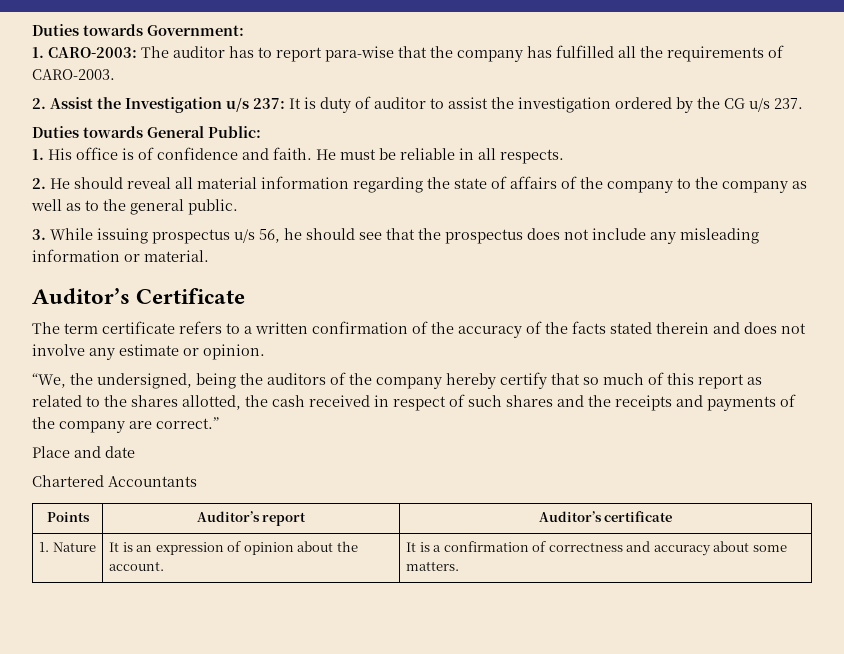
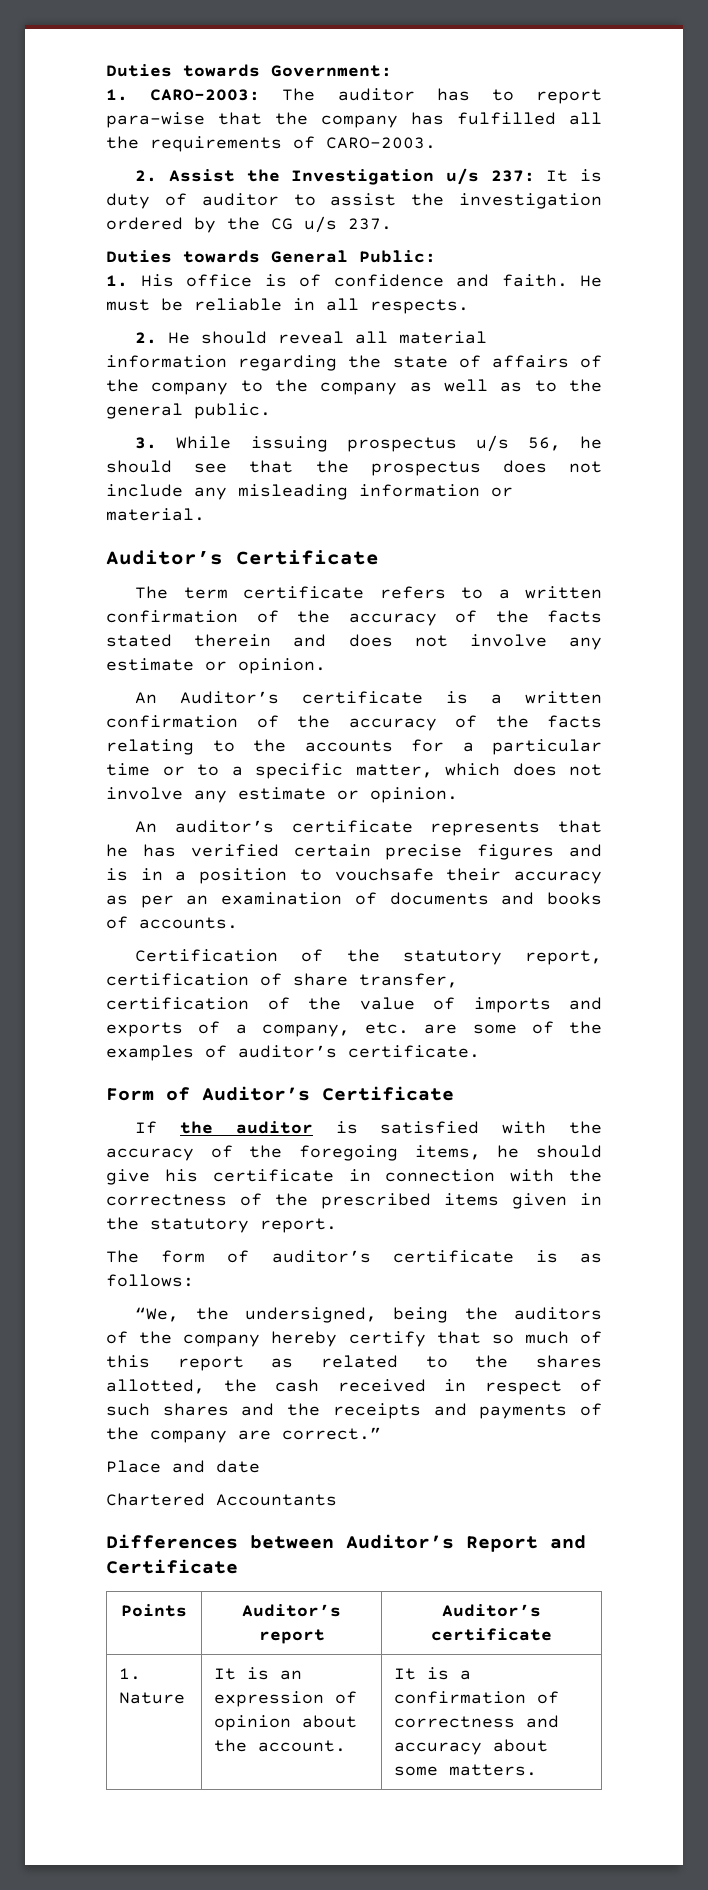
(265, 352) none -> [135,691,602,704] [106,715,602,731] [106,739,602,755] [106,763,602,779] [106,787,458,803] [135,820,602,836] [106,844,602,860] [106,868,602,884] [106,892,602,908] [106,916,238,929] [135,949,602,965] [106,973,458,988] [106,997,602,1013] [106,1021,602,1037] [106,1045,480,1061] [106,1086,454,1101] [135,1121,602,1134] [106,1145,602,1161] [106,1169,602,1185] [106,1193,602,1209] [106,1217,337,1233] [106,1250,602,1263] [106,1274,194,1287] // An Auditor’s certificate is a written confirmation of the accuracy of the facts relating to the accounts for a particular time or to a specific matter, which does not involve any estimate or opinion. // An auditor’s certificate represents that he has verified certain precise figures and is in a position to vouchsafe their accuracy as per an examination of documents and books of accounts. // Certification of the statutory report, certification of share transfer, certification of the value of imports and exports of a company, etc. are some of the examples of auditor’s certificate. // Form of Auditor’s Certificate // If the auditor is satisfied with the accuracy of the foregoing items, he should give his certificate in connection with the correctness of the prescribed items given in the statutory report. // The form of auditor’s certificate is as follows:
(197, 481) none -> [106,1534,586,1552] [106,1559,238,1574] // Differences between Auditor’s Report and Certificate

